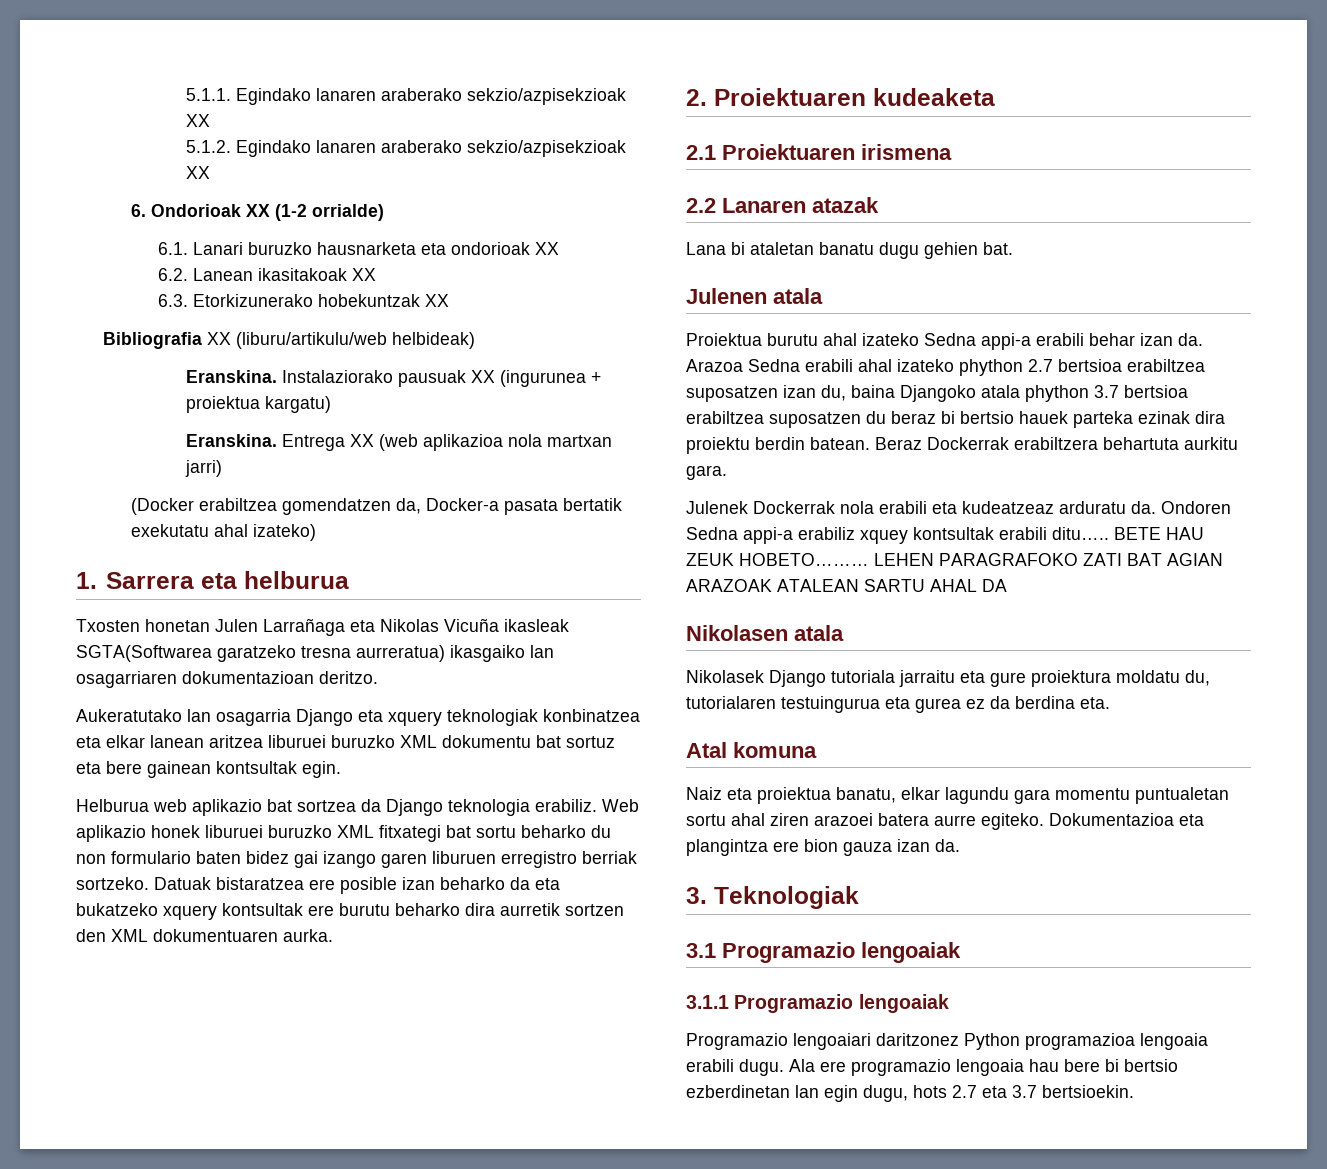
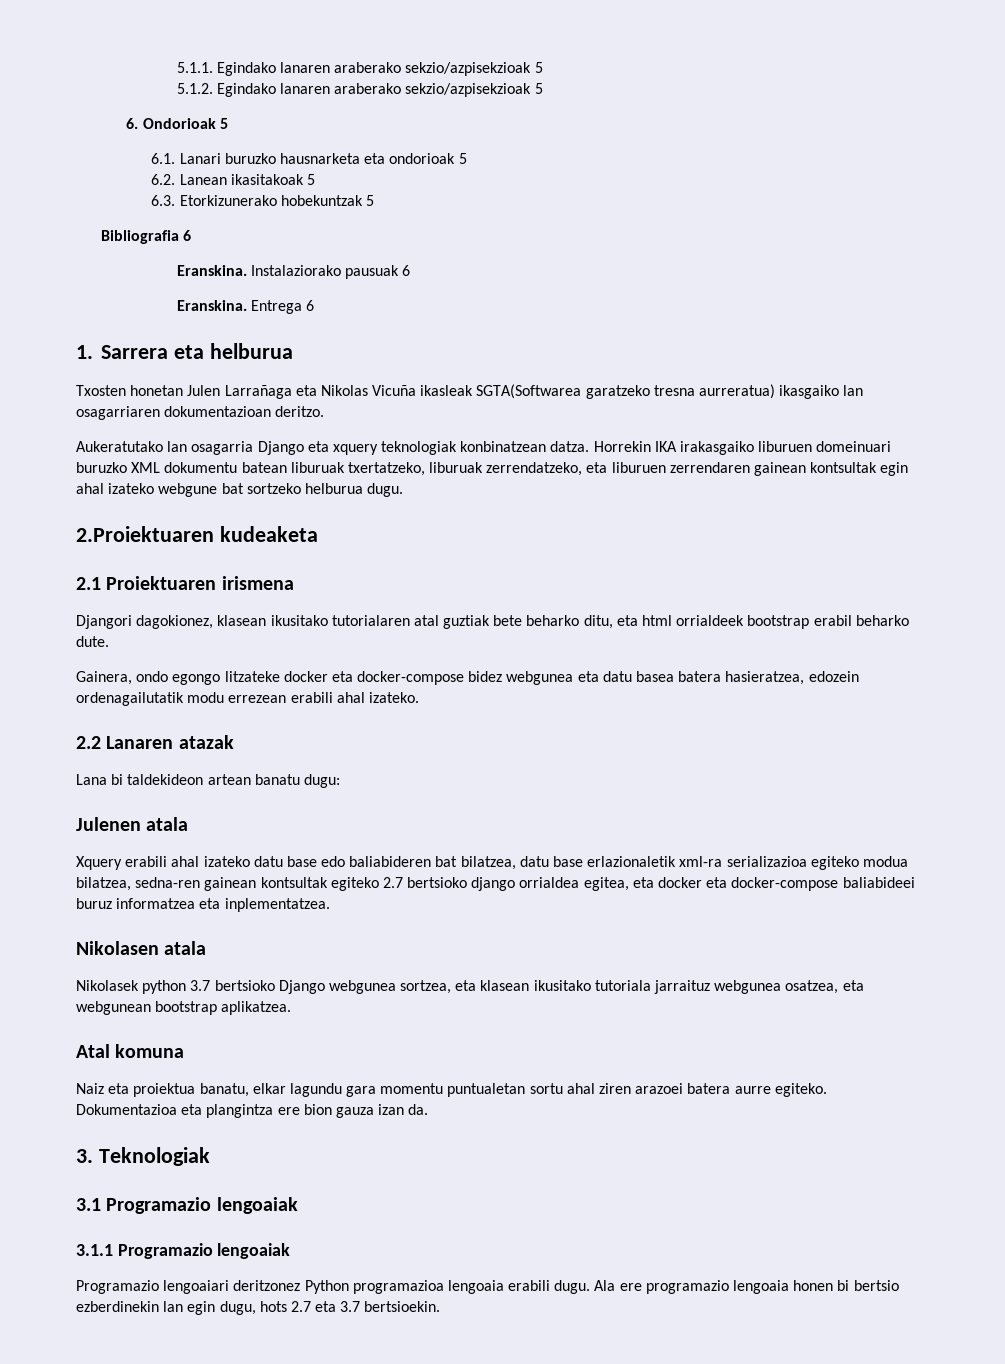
[185,114,210,127] XX -> [534,62,543,73] 5
[185,166,210,179] XX -> [534,83,543,94] 5
[245,204,384,221] XX (1-2 orrialde) -> [219,118,228,129] 5
[535,242,560,255] XX -> [458,153,467,164] 5
[352,268,377,281] XX -> [307,174,316,185] 5
[425,294,450,307] XX -> [366,195,375,206] 5
[207,332,476,349] XX (liburu/artikulu/web helbideak) -> [183,230,192,241] 6
[470,370,601,387] [185,396,331,413] [185,434,612,451] [184,460,222,477] [130,498,622,515] [130,524,316,541] XX (ingurunea + proiektua kargatu) // Eranskina. Entrega XX (web aplikazioa nola martxan jarri) // (Docker erabiltzea gomendatzen da, Docker-a pasata bertatik exekutatu ahal izateko) -> [402,265,411,276] [176,300,314,314] 6 // Eranskina. Entrega 6
[543,709,640,722] [76,735,615,748] [76,761,341,778] [76,799,639,816] [76,825,611,842] [76,851,637,868] [76,877,560,894] [76,903,624,920] [76,929,333,942] [686,88,995,106] [686,144,952,160] konbinatzea eta elkar lanean aritzea liburuei buruzko XML dokumentu bat sortuz eta bere gainean kontsultak egin. // Helburua web aplikazio bat sortzea da Django teknologia erabiliz. Web aplikazio honek liburuei buruzko XML fitxategi bat sortu beharko du non formulario baten bidez gai izango garen liburuen erregistro berriak sortzeko. Datuak bistaratzea ere posible izan beharko da eta bukatzeko xquery kontsultak ere burutu beharko dira aurretik sortzen den XML dokumentuaren aurka. // 2. Proiektuaren kudeaketa // 2.1 Proiektuaren irismena -> [460,441,892,455] [76,462,909,476] [76,483,404,497] [76,526,318,542] [76,576,294,590] [76,615,909,629] [76,636,109,647] [76,671,859,685] [76,692,419,706] konbinatzean datza. Horrekin IKA irakasgaiko liburuen domeinuari buruzko XML dokumentu batean liburuak txertatzeko, liburuak zerrendatzeko, eta liburuen zerrendaren gainean kontsultak egin ahal izateko webgune bat sortzeko helburua dugu. // 2.Proiektuaren kudeaketa // 2.1 Proiektuaren irismena // Djangori dagokionez, klasean ikusitako tutorialaren atal guztiak bete beharko ditu, eta html orrialdeek bootstrap erabil beharko dute. // Gainera, ondo egongo litzateke docker eta docker-compose bidez webgunea eta datu basea batera hasieratzea, edozein ordenagailutatik modu errezean erabili ahal izateko.
[750,242,1013,259] [686,288,823,304] [686,333,1203,350] [686,359,1205,376] [686,385,1188,402] [686,411,1225,428] [686,437,1238,454] [686,465,727,480] [686,501,1231,514] [686,527,1204,544] [686,553,1223,566] [686,579,1007,592] [686,625,844,641] [686,670,1210,687] [686,696,1110,713] ataletan banatu dugu gehien bat. // Julenen atala // Proiektua burutu ahal izateko Sedna appi-a erabili behar izan da. Arazoa Sedna erabili ahal izateko phython 2.7 bertsioa erabiltzea suposatzen izan du, baina Djangoko atala phython 3.7 bertsioa erabiltzea suposatzen du beraz bi bertsio hauek parteka ezinak dira proiektu berdin batean. Beraz Dockerrak erabiltzera behartuta aurkitu gara. // Julenek Dockerrak nola erabili eta kudeatzeaz arduratu da. Ondoren Sedna appi-a erabiliz xquey kontsultak erabili ditu….. BETE HAU ZEUK HOBETO……… LEHEN PARAGRAFOKO ZATI BAT AGIAN ARAZOAK ATALEAN SARTU AHAL DA // Nikolasen atala // Nikolasek Django tutoriala jarraitu eta gure proiektura moldatu du, tutorialaren testuingurua eta gurea ez da berdina eta. -> [127,774,340,788] [76,817,189,831] [76,856,908,870] [76,877,915,891] [76,898,330,912] [76,941,207,955] [76,980,864,994] [76,1001,292,1015] taldekideon artean banatu dugu: // Julenen atala // Xquery erabili ahal izateko datu base edo baliabideren bat bilatzea, datu base erlazionaletik xml-ra serializazioa egiteko modua bilatzea, sedna-ren gainean kontsultak egiteko 2.7 bertsioko django orrialdea egitea, eta docker eta docker-compose baliabideei buruz informatzea eta inplementatzea. // Nikolasen atala // Nikolasek python 3.7 bertsioko Django webgunea sortzea, eta klasean ikusitako tutoriala jarraituz webgunea osatzea, eta webgunean bootstrap aplikatzea.
[876,1033,959,1046] daritzonez -> [233,1280,301,1291] deritzonez
[1029,1059,1178,1072] [686,1085,790,1098] hau bere bi bertsio ezberdinetan -> [793,1280,899,1291] [76,1301,159,1312] honen bi bertsio ezberdinekin

